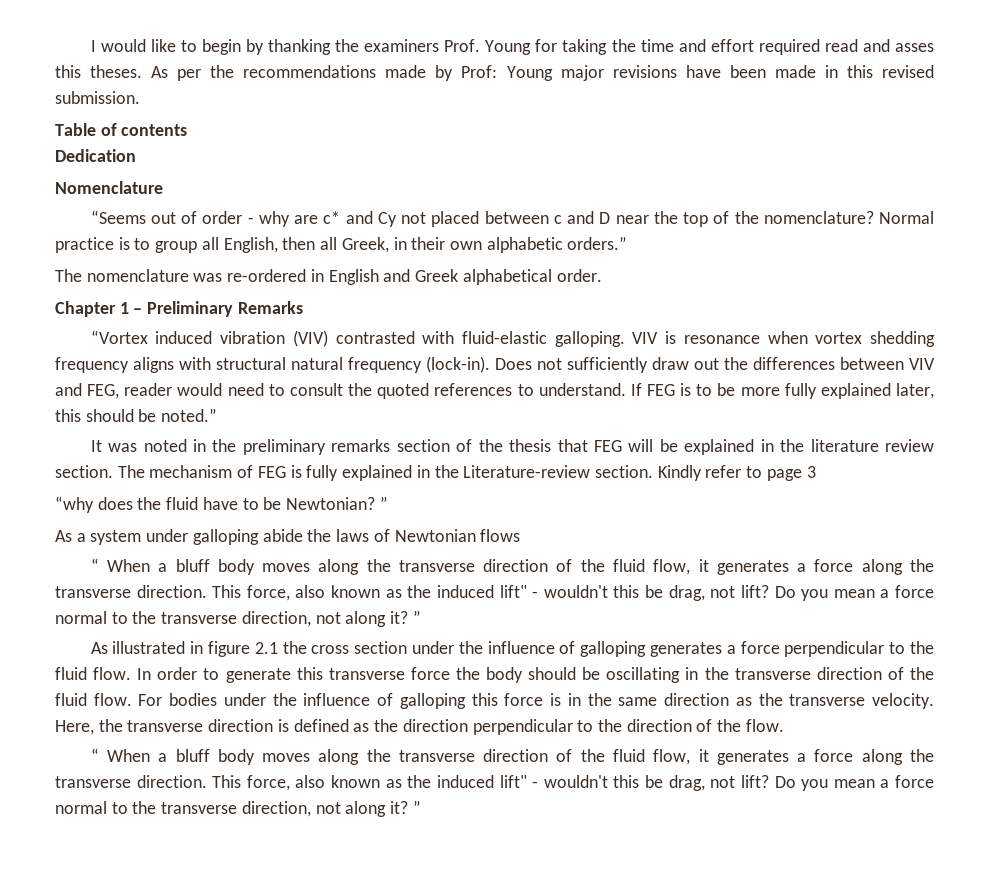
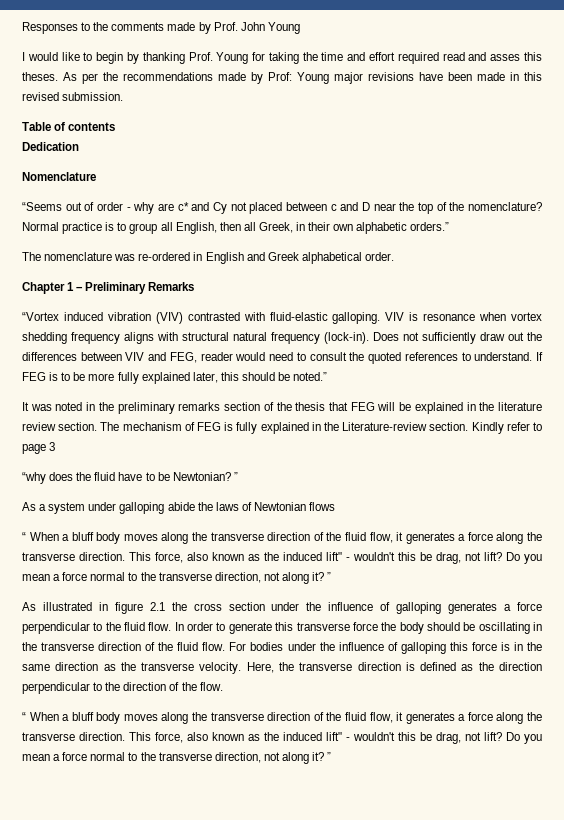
(90, 46) none -> [22,22,300,34] Responses to the comments made by Prof. John Young //
[335,39,440,52] the examiners -> (185, 58) none

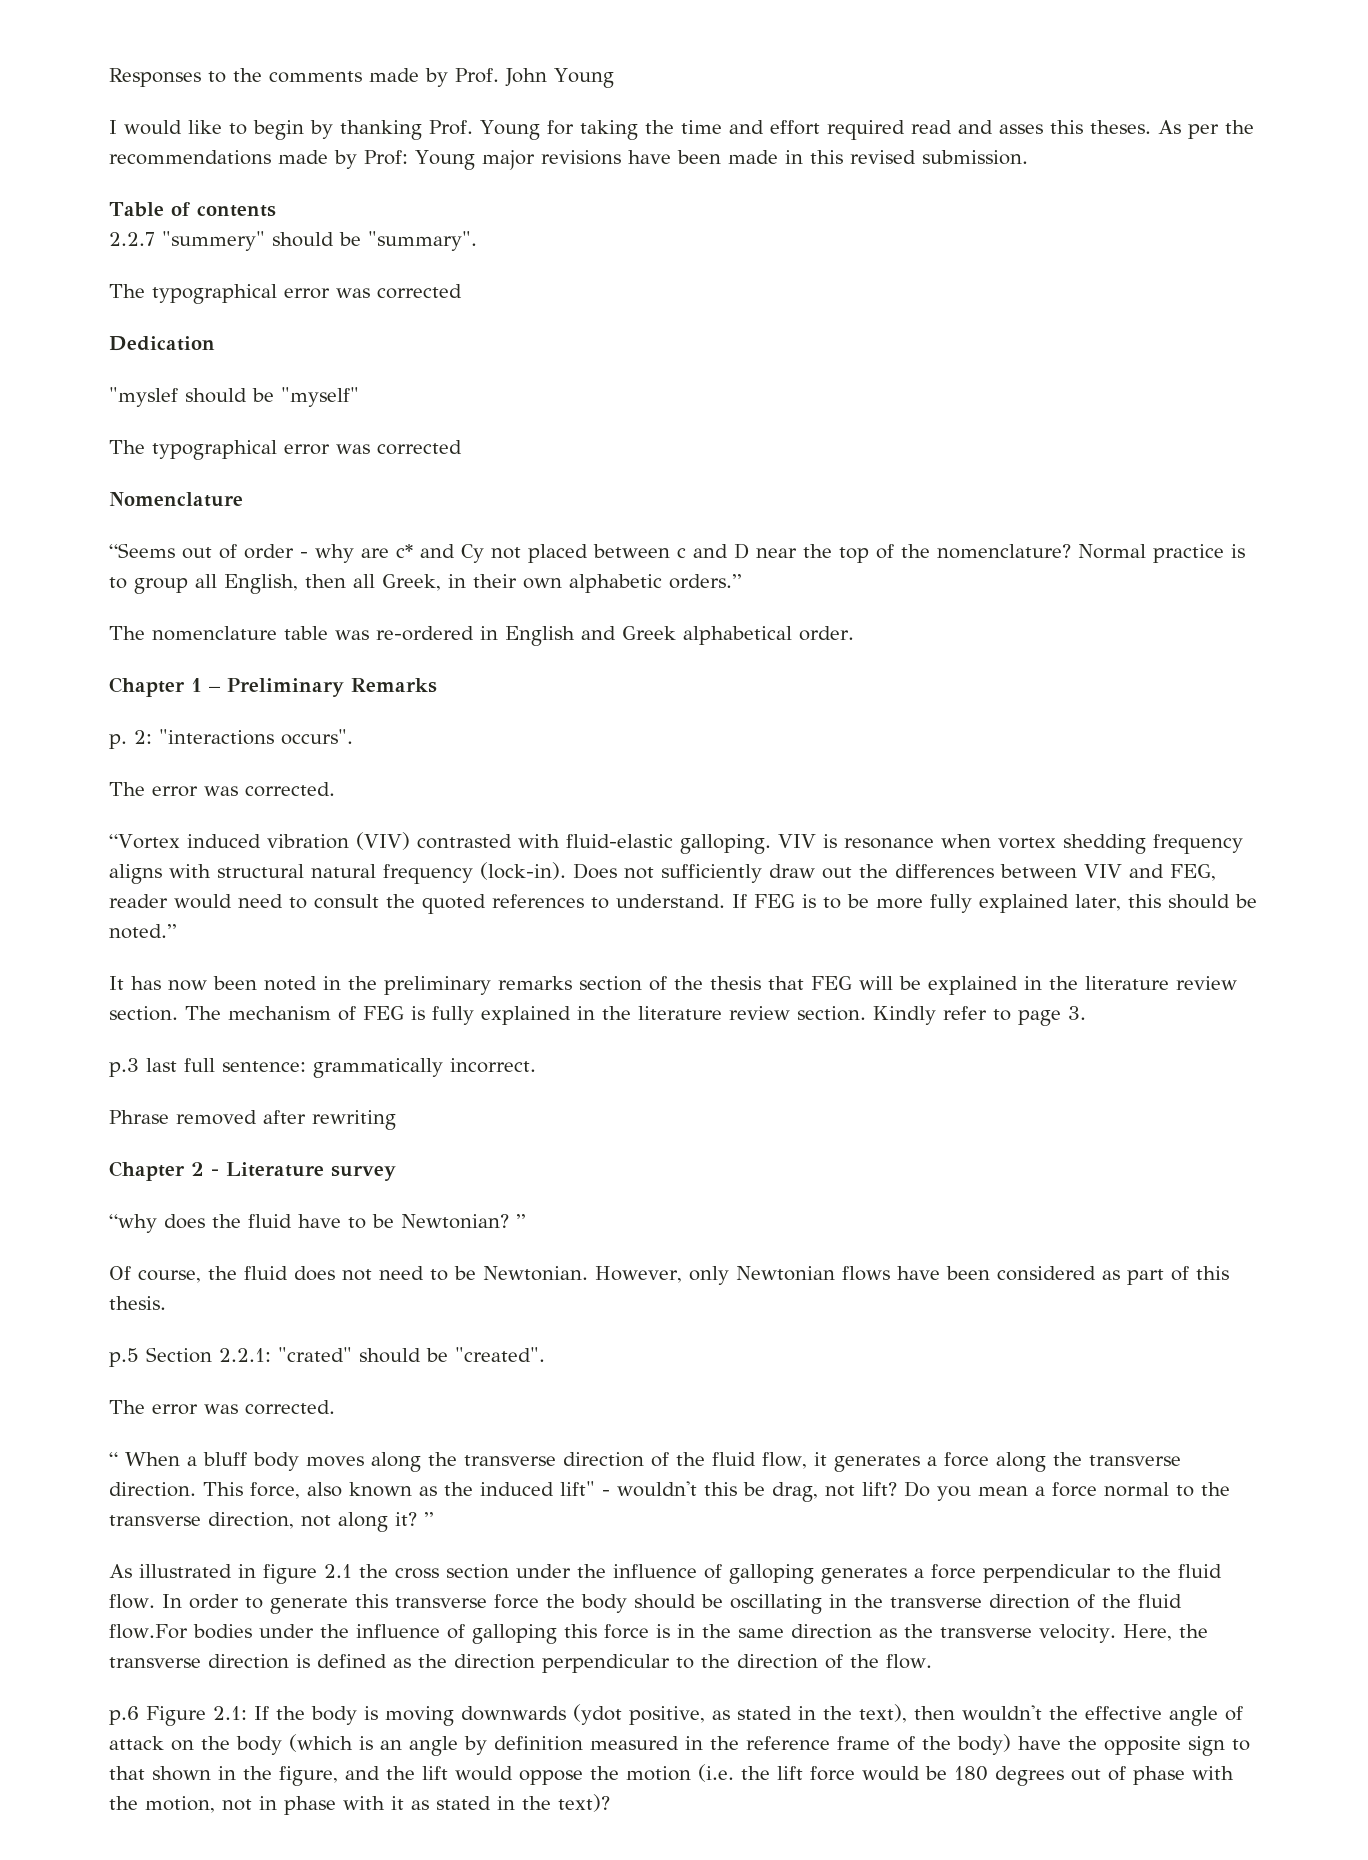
[22,142,79,151] Dedication -> [109,231,477,251] [109,284,462,304] [109,336,215,351] [109,387,359,407] [109,440,462,460] 2.2.7 "summery" should be "summary". // The typographical error was corrected // Dedication // "myslef should be "myself" // The typographical error was corrected
(113, 256) none -> [284,626,328,640] table
(195, 286) none -> [109,729,353,749] [109,782,335,797] // p. 2: "interactions occurs". // The error was corrected.
[30,404,52,411] was -> [131,976,257,991] has now been
[342,422,428,431] Literature-review -> [638,1006,790,1020] literature review
[49,442,56,451] 3 -> [1068,1006,1086,1020] [109,1058,536,1078] [109,1110,396,1130] [109,1161,396,1181] 3. // p.3 last full sentence: grammatically incorrect. // Phrase removed after rewriting // Chapter 2 - Literature survey
[22,502,336,514] As a system under galloping abide the laws of Newtonian flows -> [109,1266,1229,1285] [109,1296,166,1310] [109,1347,545,1367] [109,1400,335,1415] Of course, the fluid does not need to be Newtonian. However, only Newtonian flows have been considered as part of this thesis. // p.5 Section 2.2.1: "crated" should be "created". // The error was corrected.
[202,642,247,651] flow. For -> [109,1624,188,1639] flow.For
[22,712,542,724] [22,732,542,744] [22,752,332,764] “ When a bluff body moves along the transverse direction of the fluid flow, it generates a force along the transverse direction. This force, also known as the induced lift" - wouldn't this be drag, not lift? Do you mean a force normal to the transverse direction, not along it? ” -> [109,1704,1243,1726] [109,1734,1250,1756] [109,1764,1234,1786] [109,1794,610,1815] p.6 Figure 2.1: If the body is moving downwards (ydot positive, as stated in the text), then wouldn't the effective angle of attack on the body (which is an angle by definition measured in the reference frame of the body) have the opposite sign to that shown in the figure, and the lift would oppose the motion (i.e. the lift force would be 180 degrees out of phase with the motion, not in phase with it as stated in the text)?

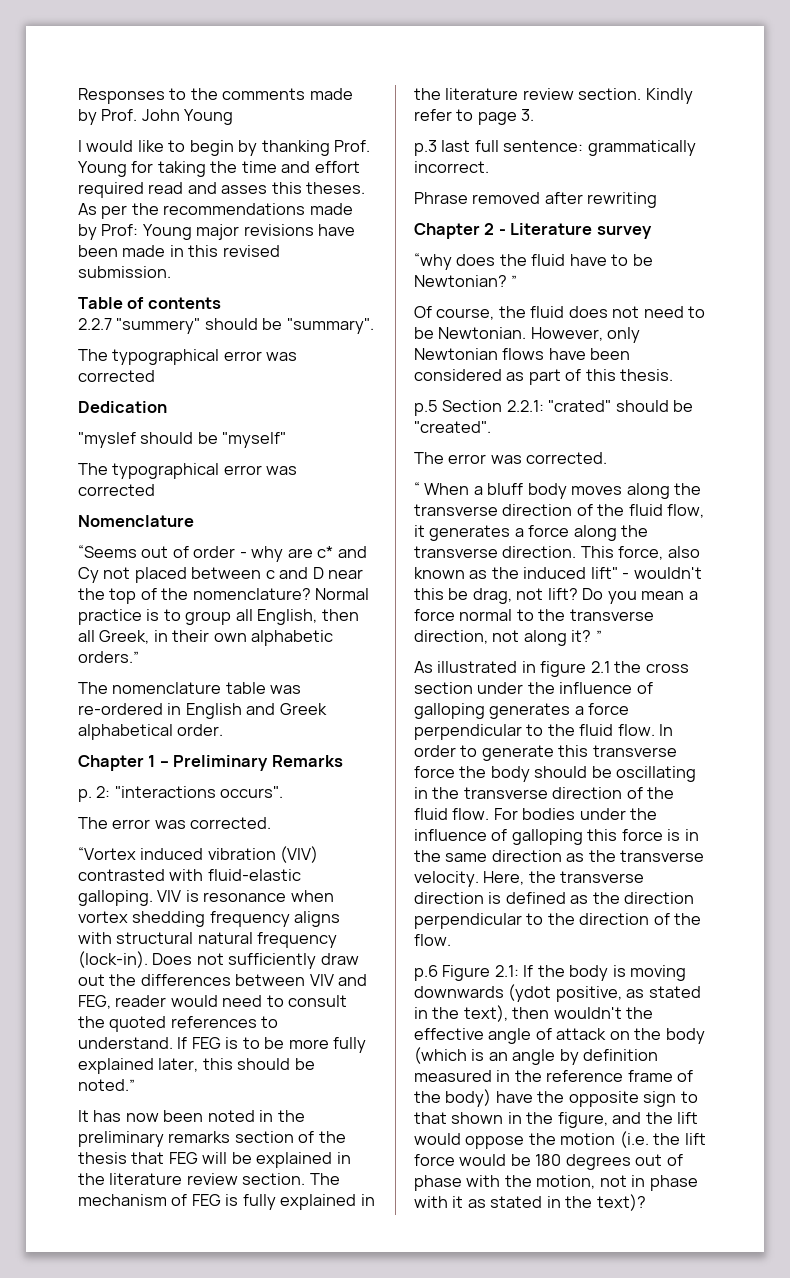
[109,1624,188,1639] flow.For -> [452,808,518,820] flow. For

